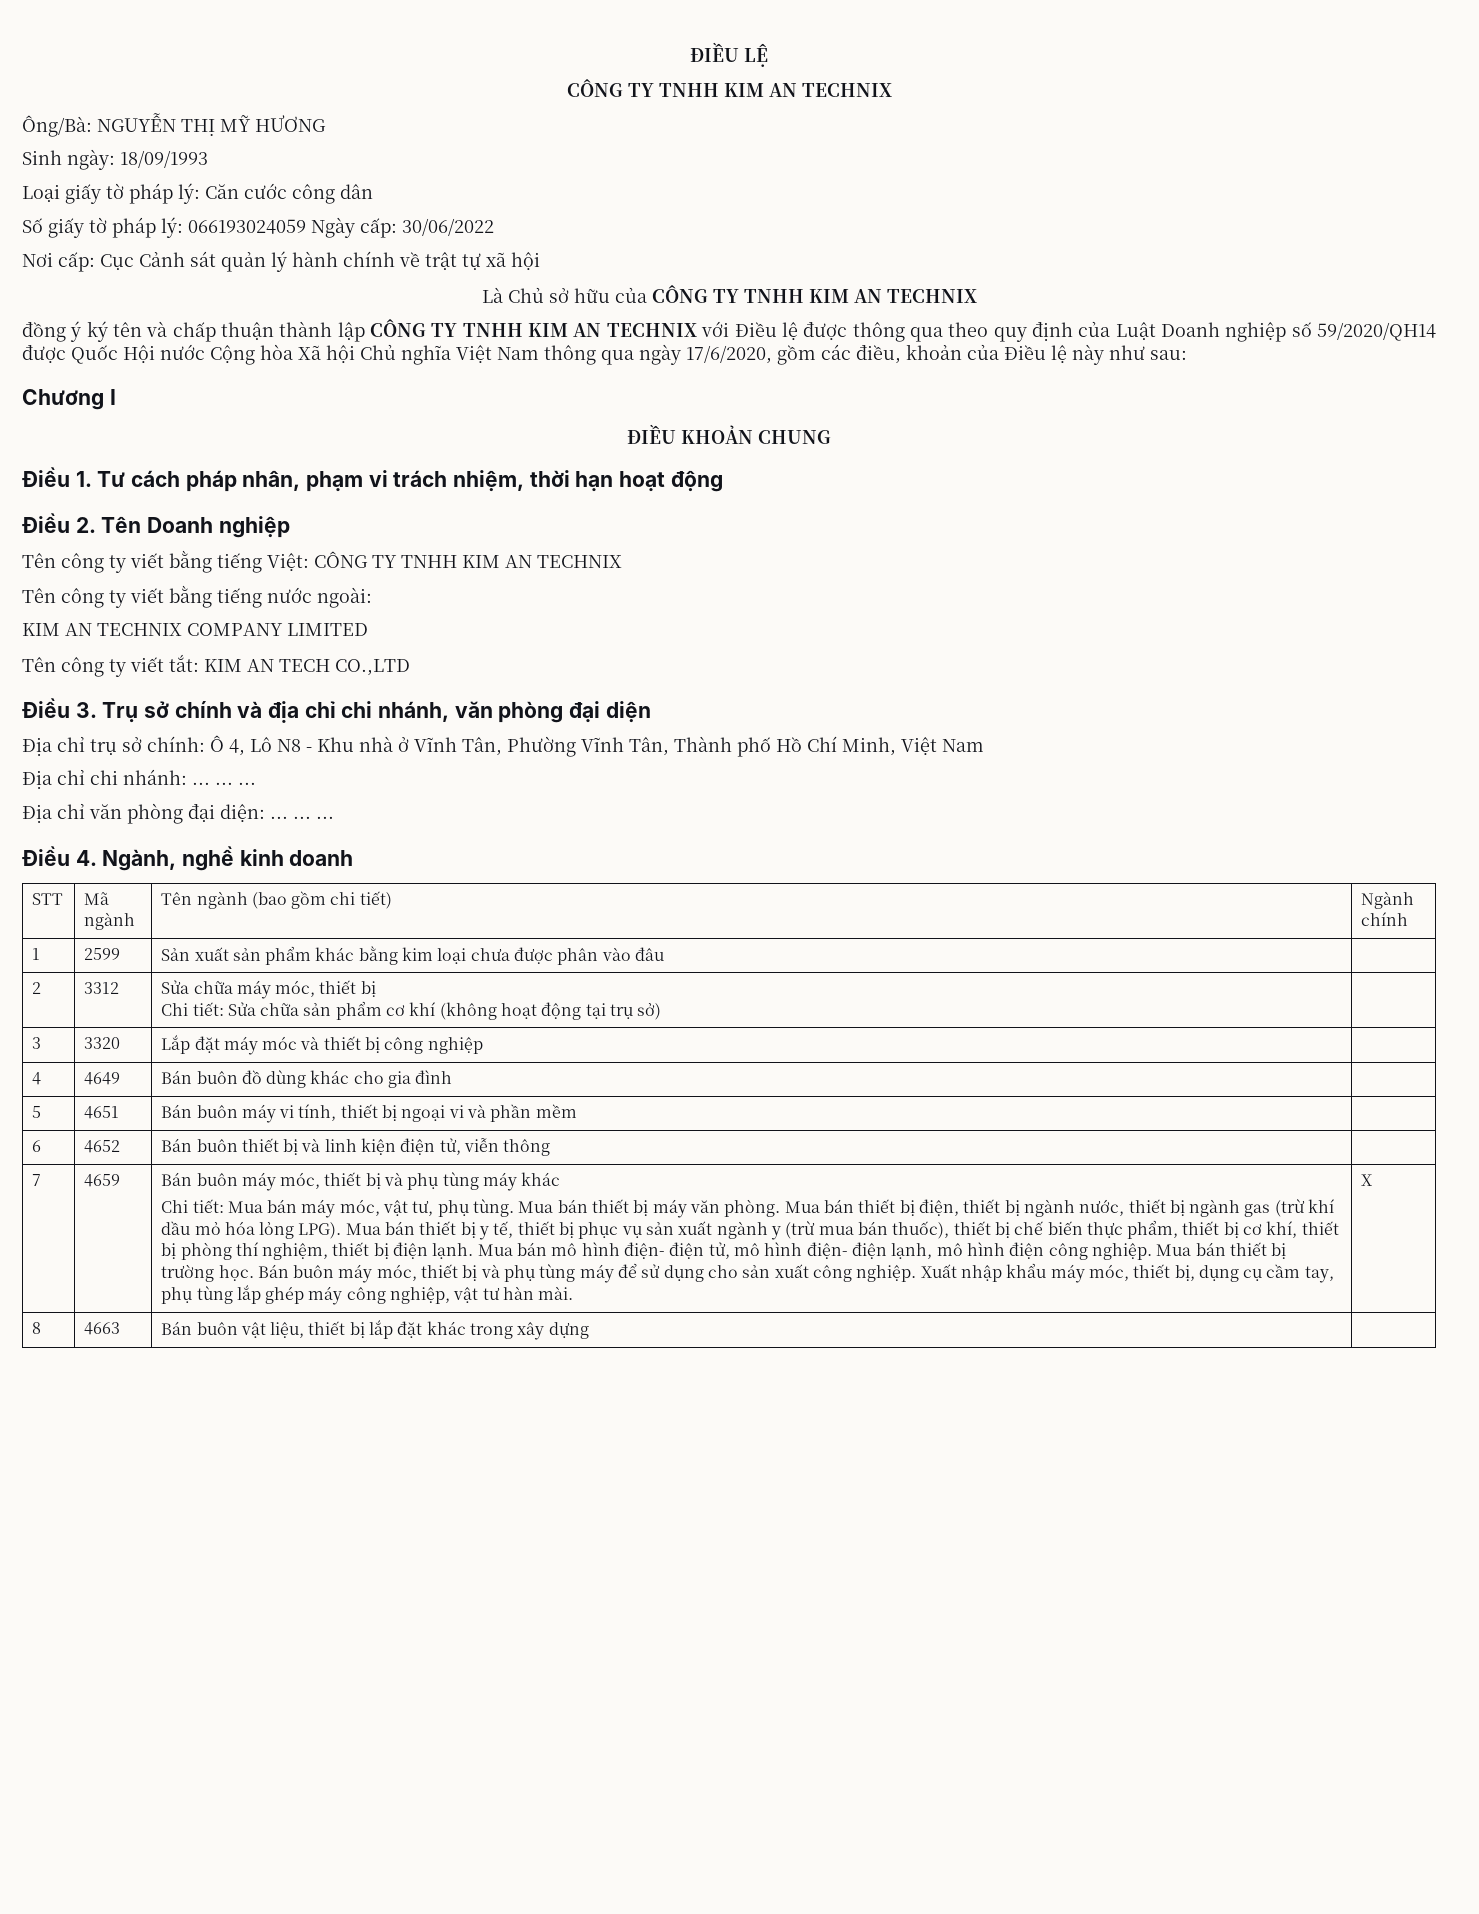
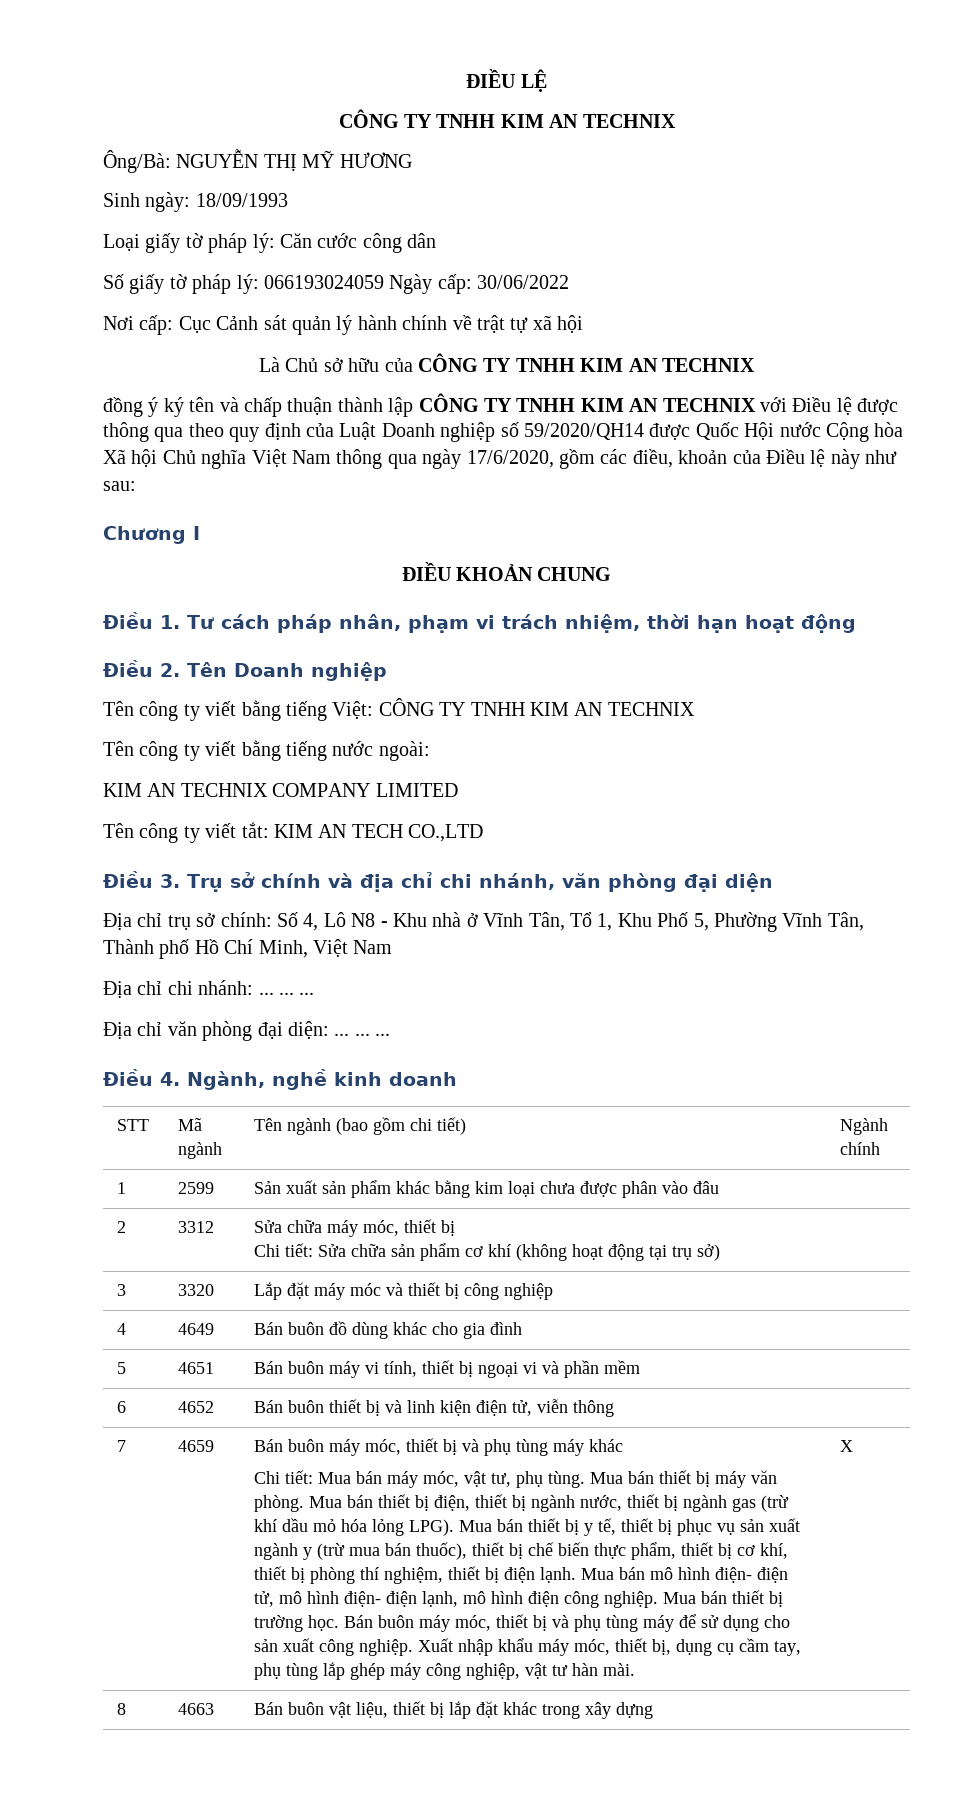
[210,735,224,752] Ô -> [277,912,298,927] Số
(502, 746) none -> [569,912,709,931] Tổ 1, Khu Phố 5,

